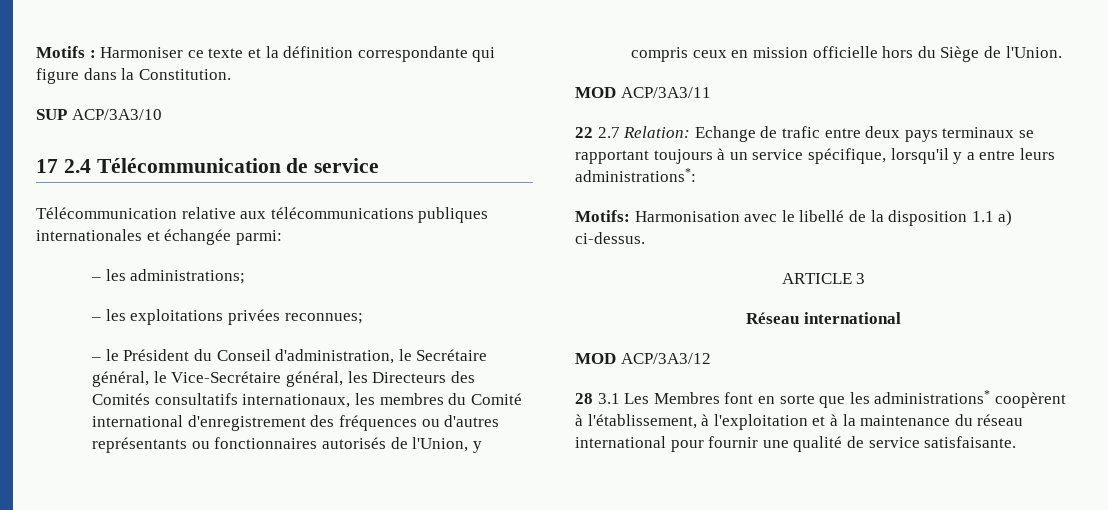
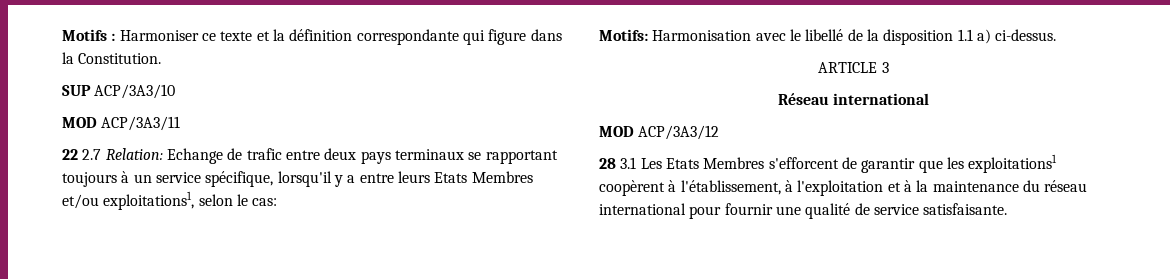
[36,158,380,173] [36,207,489,223] [36,229,282,245] [91,269,246,284] [91,309,363,325] [91,349,488,364] [92,371,475,387] [92,393,522,408] [92,415,500,431] [92,437,482,453] [631,46,1062,62] // 17 2.4 Télécommunication de service // Télécommunication relative aux télécommunications publiques internationales et échangée parmi: // – les administrations; // – les exploitations privées reconnues; // – le Président du Conseil d'administration, le Secrétaire général, le Vice-Secrétaire général, les Directeurs des Comités consultatifs internationaux, les membres du Comité international d'enregistrement des fréquences ou d'autres représentants ou fonctionnaires autorisés de l'Union, y compris ceux en mission officielle hors du Siège de l'Union. -> (176, 91) none
[575,168,696,182] administrations*: -> [434,171,533,183] [62,191,278,210] Etats Membres et/ou exploitations1, selon le cas:
[653,392,815,404] Membres font en sorte -> [665,157,916,173] Etats Membres s'efforcent de garantir
[874,390,991,404] administrations* -> [968,154,1058,173] exploitations1

